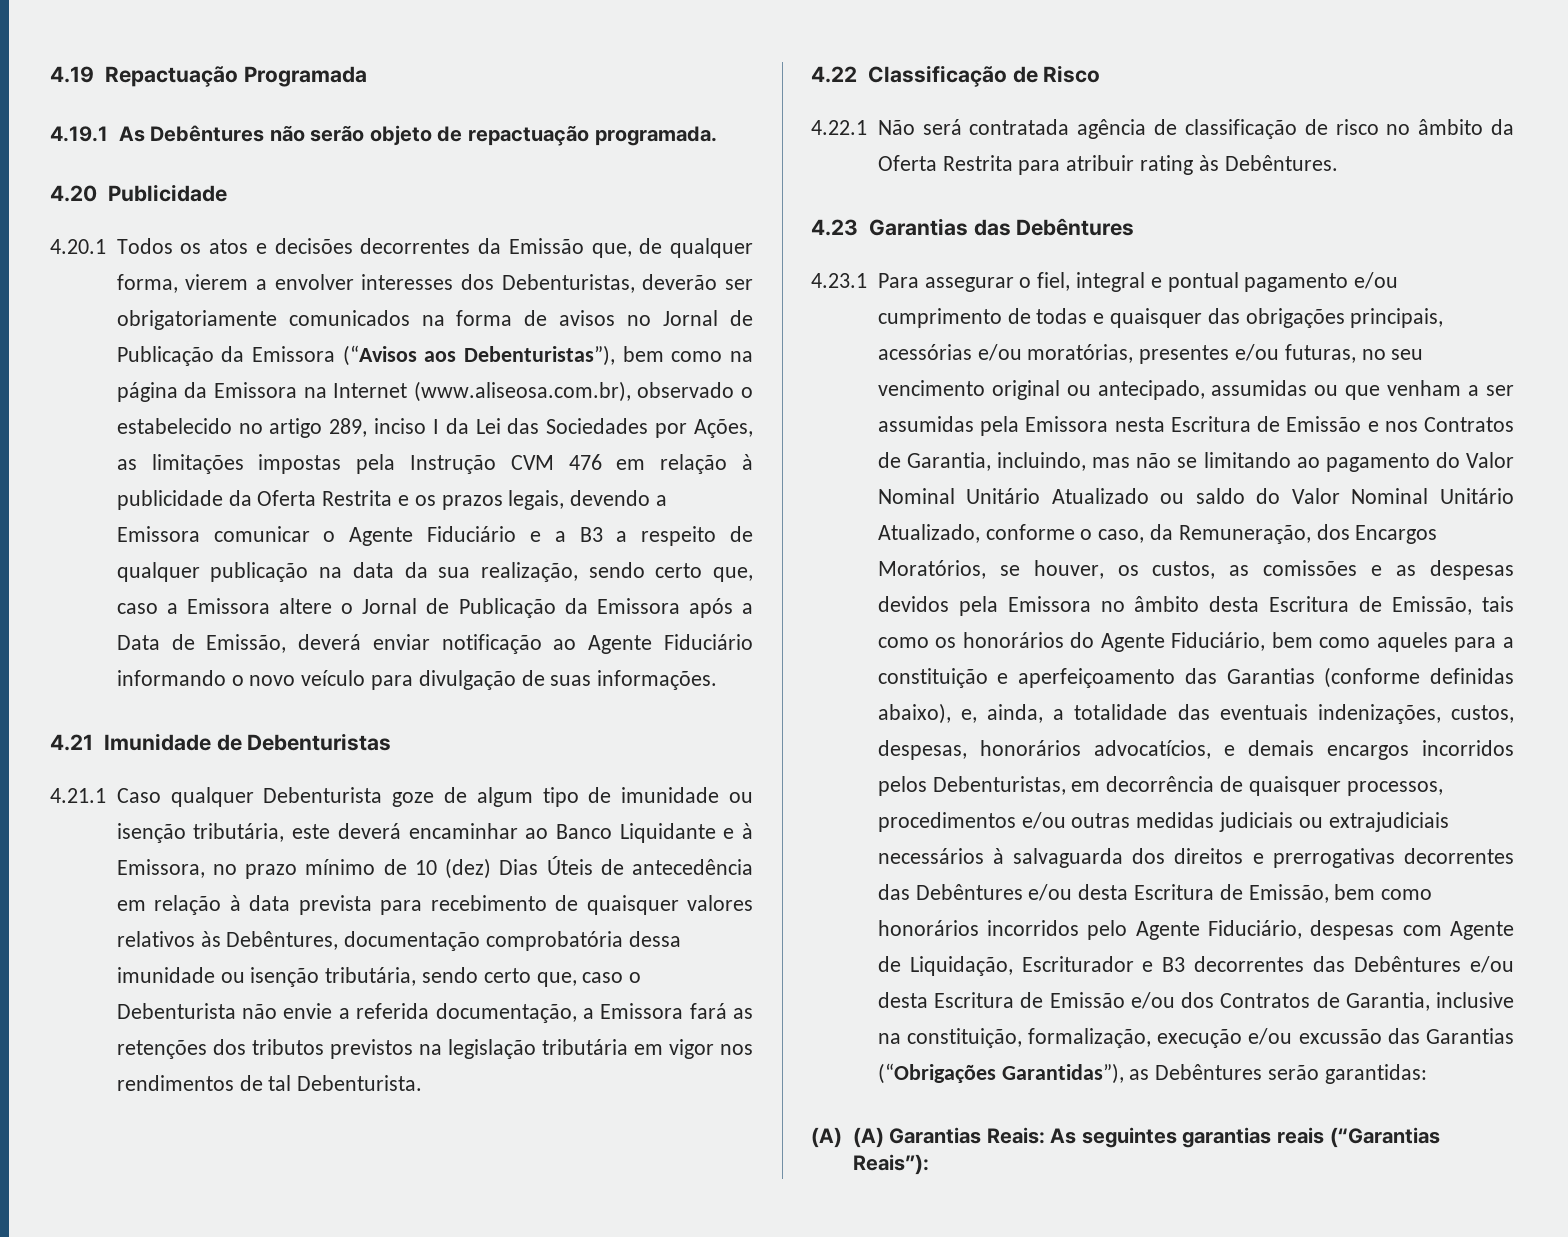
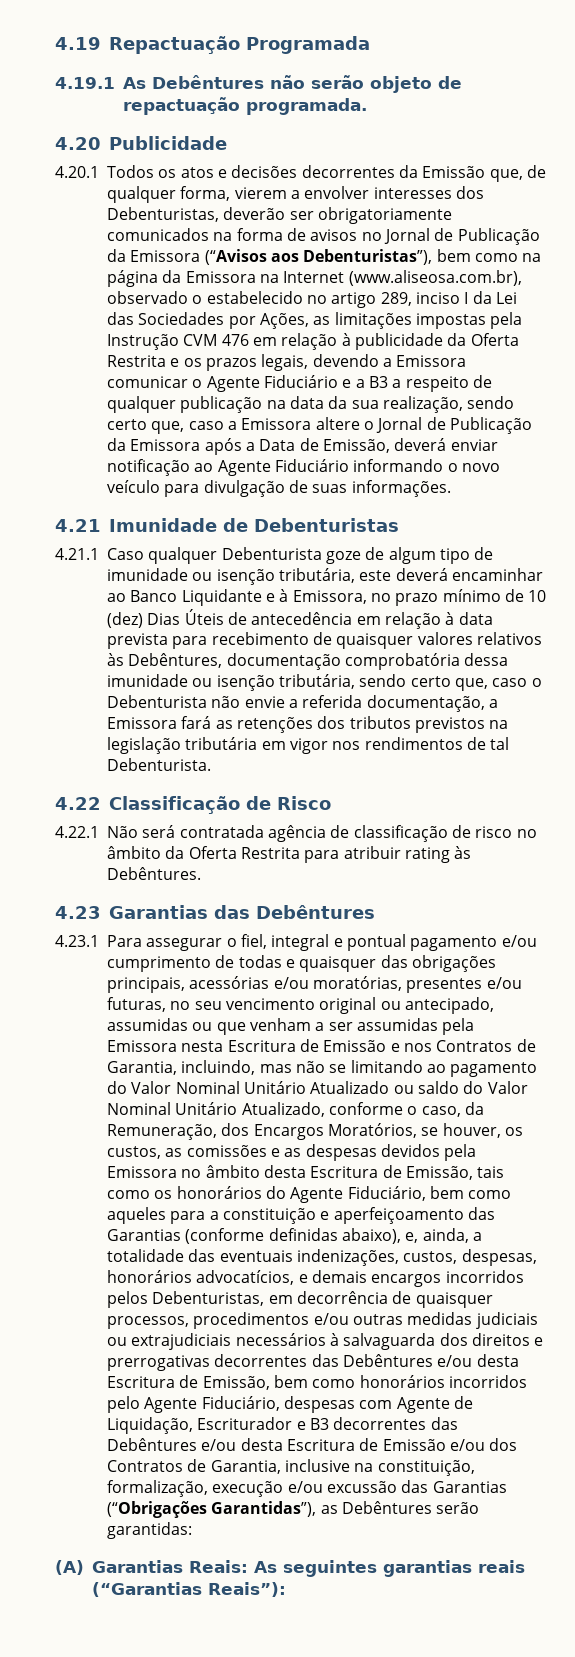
[852,1127,884,1148] (A) -> (84, 1567) none

